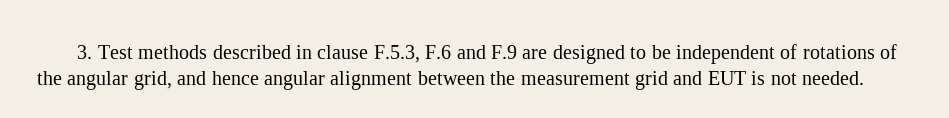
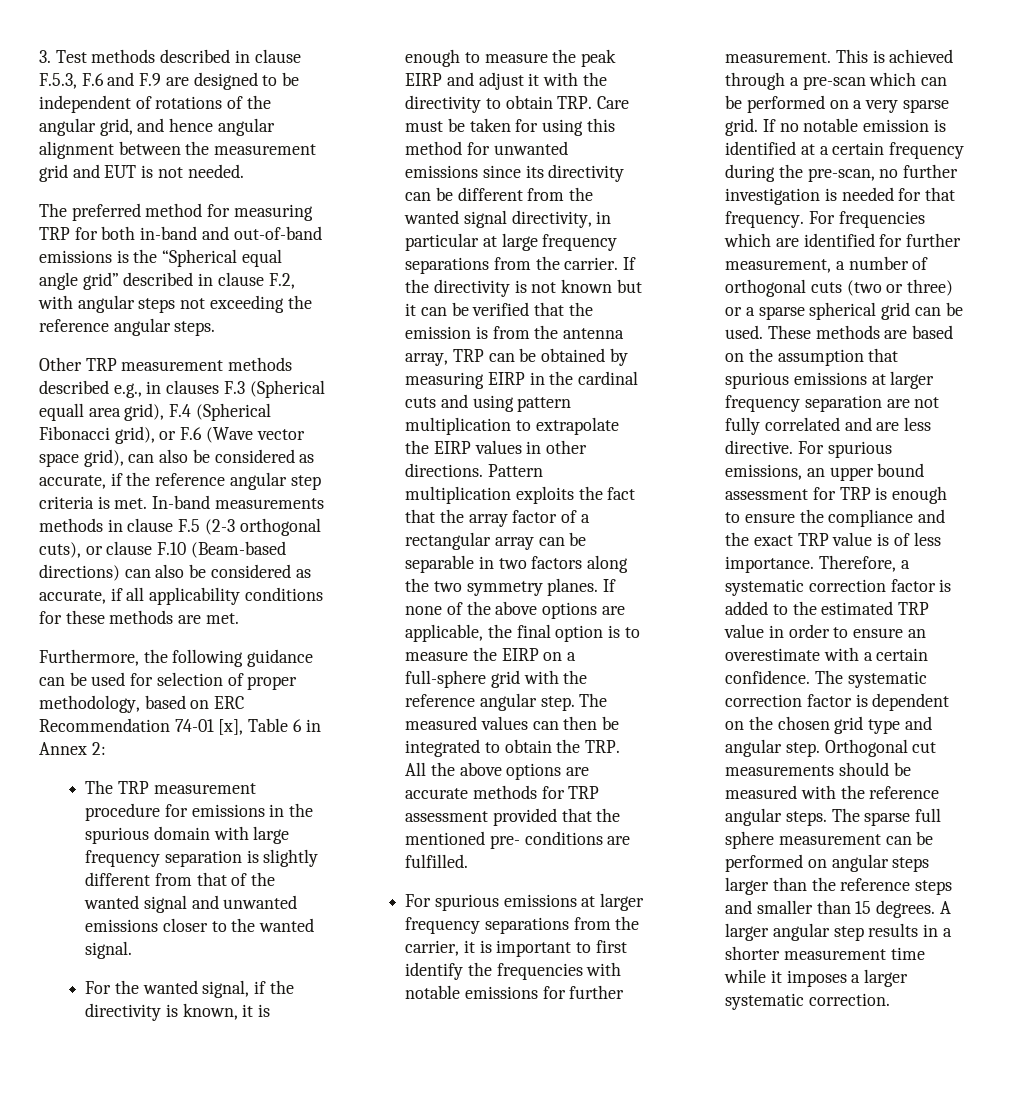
(864, 78) none -> [39,203,313,221] [39,226,322,240] [39,249,282,267] [39,272,295,290] [38,295,312,313] [39,318,216,336] [39,357,293,371] [39,380,325,398] [39,403,271,421] [39,426,305,444] [39,449,315,467] [39,472,321,490] [39,495,324,509] [39,518,321,536] [39,541,286,558] [39,564,311,581] [39,587,323,605] [39,610,239,624] [39,649,314,667] [39,672,298,690] [39,695,245,713] [39,718,321,735] [39,742,106,755] [85,780,256,794] [85,803,314,821] [85,826,290,844] [85,849,319,867] [85,872,276,886] [84,895,298,913] [85,918,315,932] [85,941,133,959] [85,980,294,998] [85,1003,271,1021] [405,49,617,67] [405,72,607,90] [405,95,630,113] [405,118,615,136] [405,141,568,155] [405,164,625,182] [405,187,594,201] [404,210,612,228] [405,233,618,251] [405,256,637,274] [405,279,642,297] [405,302,593,316] [405,325,625,339] [405,348,628,366] [405,371,639,389] [405,394,572,412] [405,417,619,435] [405,440,588,454] [405,463,543,477] [405,486,636,504] [405,509,590,527] [405,532,587,550] [405,555,629,573] [405,578,617,596] [405,601,625,619] [405,624,640,642] [405,647,577,661] [405,670,588,688] [405,693,608,711] [405,716,620,730] [405,739,621,757] [405,762,590,780] [405,785,600,799] [405,808,621,826] [405,831,631,849] [405,854,469,868] [405,893,645,911] [405,916,640,934] [405,940,627,957] [405,962,622,980] [405,985,625,999] [725,49,954,63] [725,72,948,90] [725,95,949,113] [725,118,946,136] [725,141,965,159] [725,164,959,182] [725,187,956,205] [725,211,925,228] [724,233,962,247] [725,256,929,273] [725,279,954,297] [725,302,963,320] [725,325,954,339] [725,348,899,366] [725,371,935,389] [725,395,940,412] [725,417,932,435] [725,440,892,458] [725,463,925,481] [725,486,948,504] [725,509,946,527] [725,532,941,546] [725,555,910,573] [725,579,952,596] [725,601,930,615] [724,624,926,638] [725,647,929,661] [725,670,927,688] [725,693,950,711] [725,716,932,734] [725,739,937,757] [725,762,911,776] [725,785,940,799] [725,808,942,826] [725,831,934,849] [725,854,930,872] [725,877,953,895] [725,900,951,918] [725,923,952,941] [725,946,925,960] [724,969,909,987] [725,993,890,1010] // The preferred method for measuring TRP for both in-band and out-of-band emissions is the “Spherical equal angle grid” described in clause F.2, with angular steps not exceeding the reference angular steps. // Other TRP measurement methods described e.g., in clauses F.3 (Spherical equall area grid), F.4 (Spherical Fibonacci grid), or F.6 (Wave vector space grid), can also be considered as accurate, if the reference angular step criteria is met. In-band measurements methods in clause F.5 (2-3 orthogonal cuts), or clause F.10 (Beam-based directions) can also be considered as accurate, if all applicability conditions for these methods are met. // Furthermore, the following guidance can be used for selection of proper methodology, based on ERC Recommendation 74-01 [x], Table 6 in Annex 2: // The TRP measurement procedure for emissions in the spurious domain with large frequency separation is slightly different from that of the wanted signal and unwanted emissions closer to the wanted signal. // For the wanted signal, if the directivity is known, it is enough to measure the peak EIRP and adjust it with the directivity to obtain TRP. Care must be taken for using this method for unwanted emissions since its directivity can be different from the wanted signal directivity, in particular at large frequency separations from the carrier. If the directivity is not known but it can be verified that the emission is from the antenna array, TRP can be obtained by measuring EIRP in the cardinal cuts and using pattern multiplication to extrapolate the EIRP values in other directions. Pattern multiplication exploits the fact that the array factor of a rectangular array can be separable in two factors along the two symmetry planes. If none of the above options are applicable, the final option is to measure the EIRP on a full-sphere grid with the reference angular step. The measured values can then be integrated to obtain the TRP. All the above options are accurate methods for TRP assessment provided that the mentioned pre- conditions are fulfilled. // For spurious emissions at larger frequency separations from the carrier, it is important to first identify the frequencies with notable emissions for further measurement. This is achieved through a pre-scan which can be performed on a very sparse grid. If no notable emission is identified at a certain frequency during the pre-scan, no further investigation is needed for that frequency. For frequencies which are identified for further measurement, a number of orthogonal cuts (two or three) or a sparse spherical grid can be used. These methods are based on the assumption that spurious emissions at larger frequency separation are not fully correlated and are less directive. For spurious emissions, an upper bound assessment for TRP is enough to ensure the compliance and the exact TRP value is of less importance. Therefore, a systematic correction factor is added to the estimated TRP value in order to ensure an overestimate with a certain confidence. The systematic correction factor is dependent on the chosen grid type and angular step. Orthogonal cut measurements should be measured with the reference angular steps. The sparse full sphere measurement can be performed on angular steps larger than the reference steps and smaller than 15 degrees. A larger angular step results in a shorter measurement time while it imposes a larger systematic correction.

